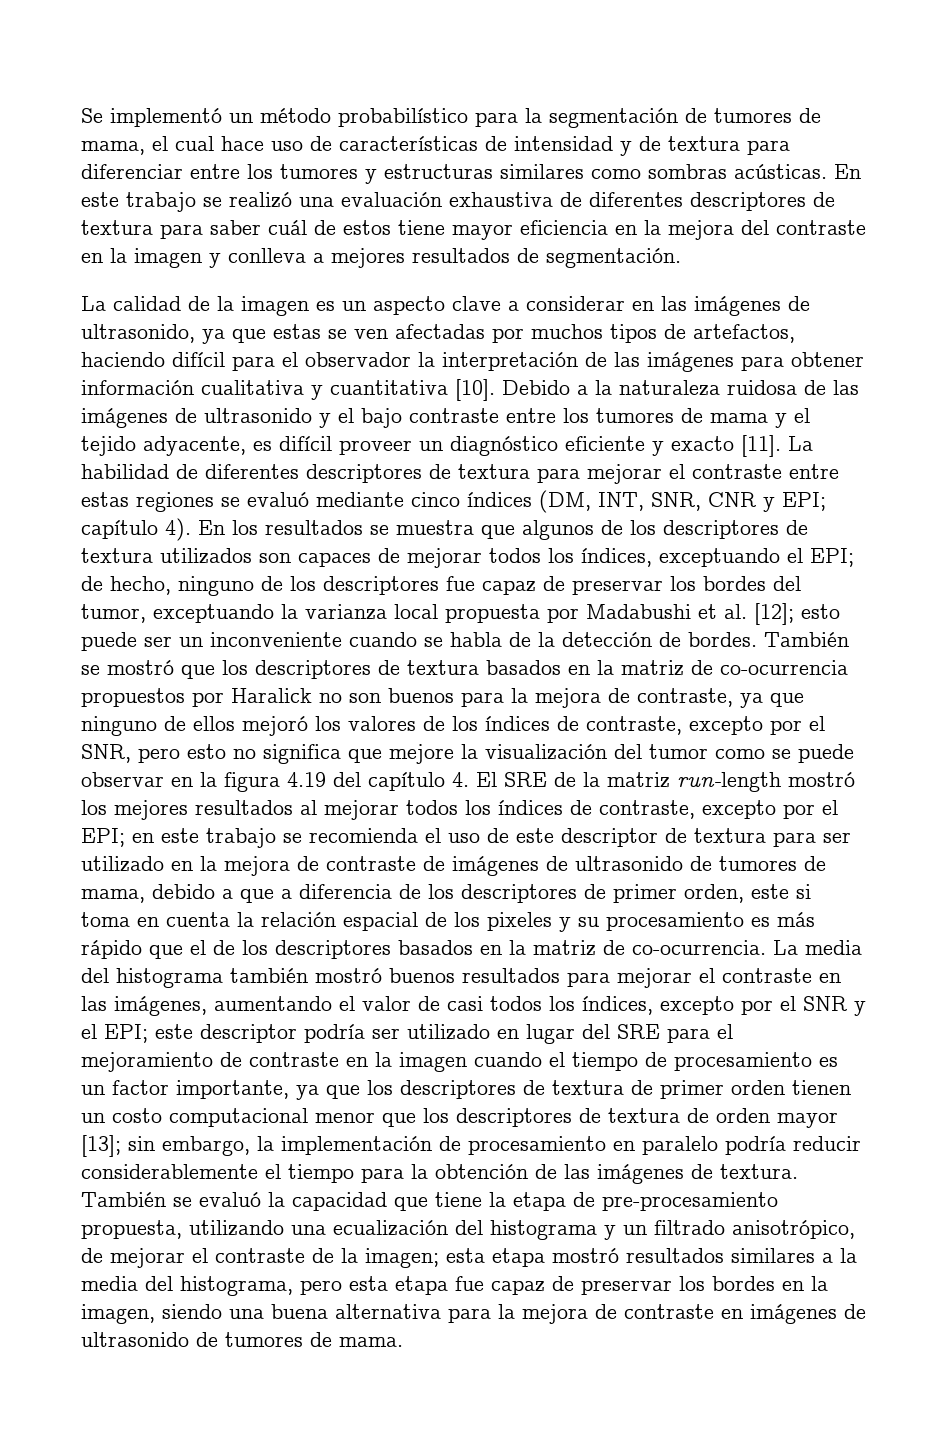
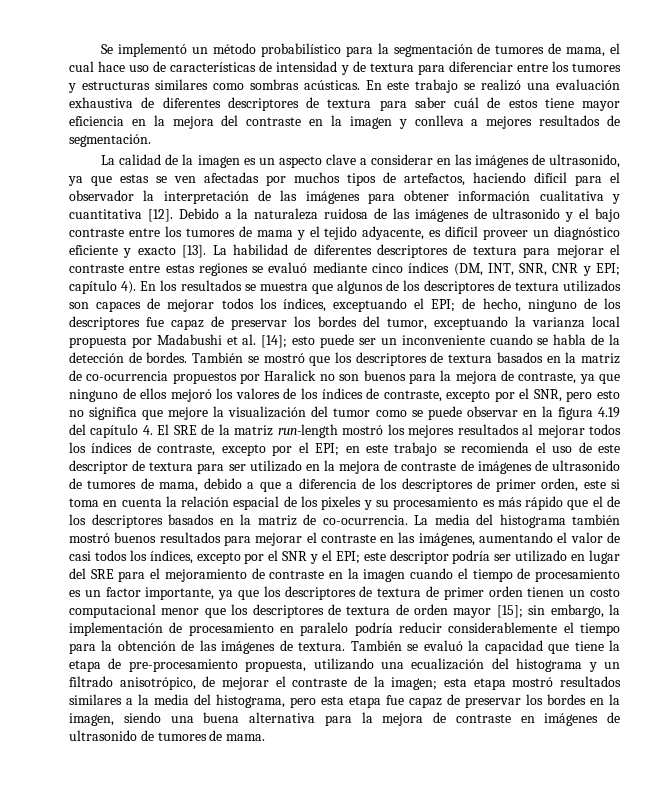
[455,379,495,401] [10]. -> [147,209,173,222] [12].
[741,435,781,457] [11]. -> [182,245,207,258] [13].
[754,603,794,625] [12]; -> [261,335,288,348] [14];
[81,1135,121,1157] [13]; -> [496,605,523,618] [15];

